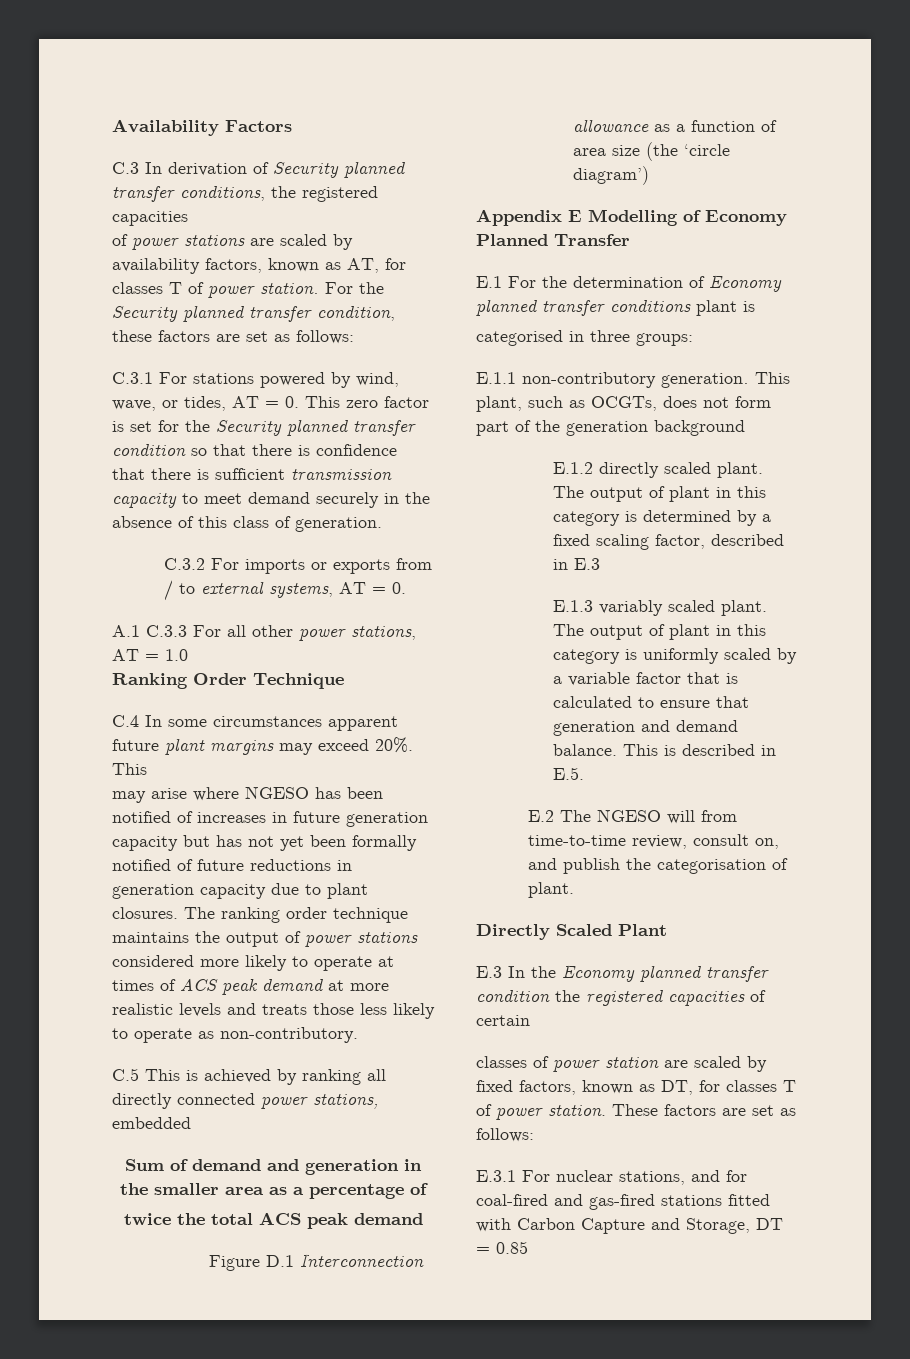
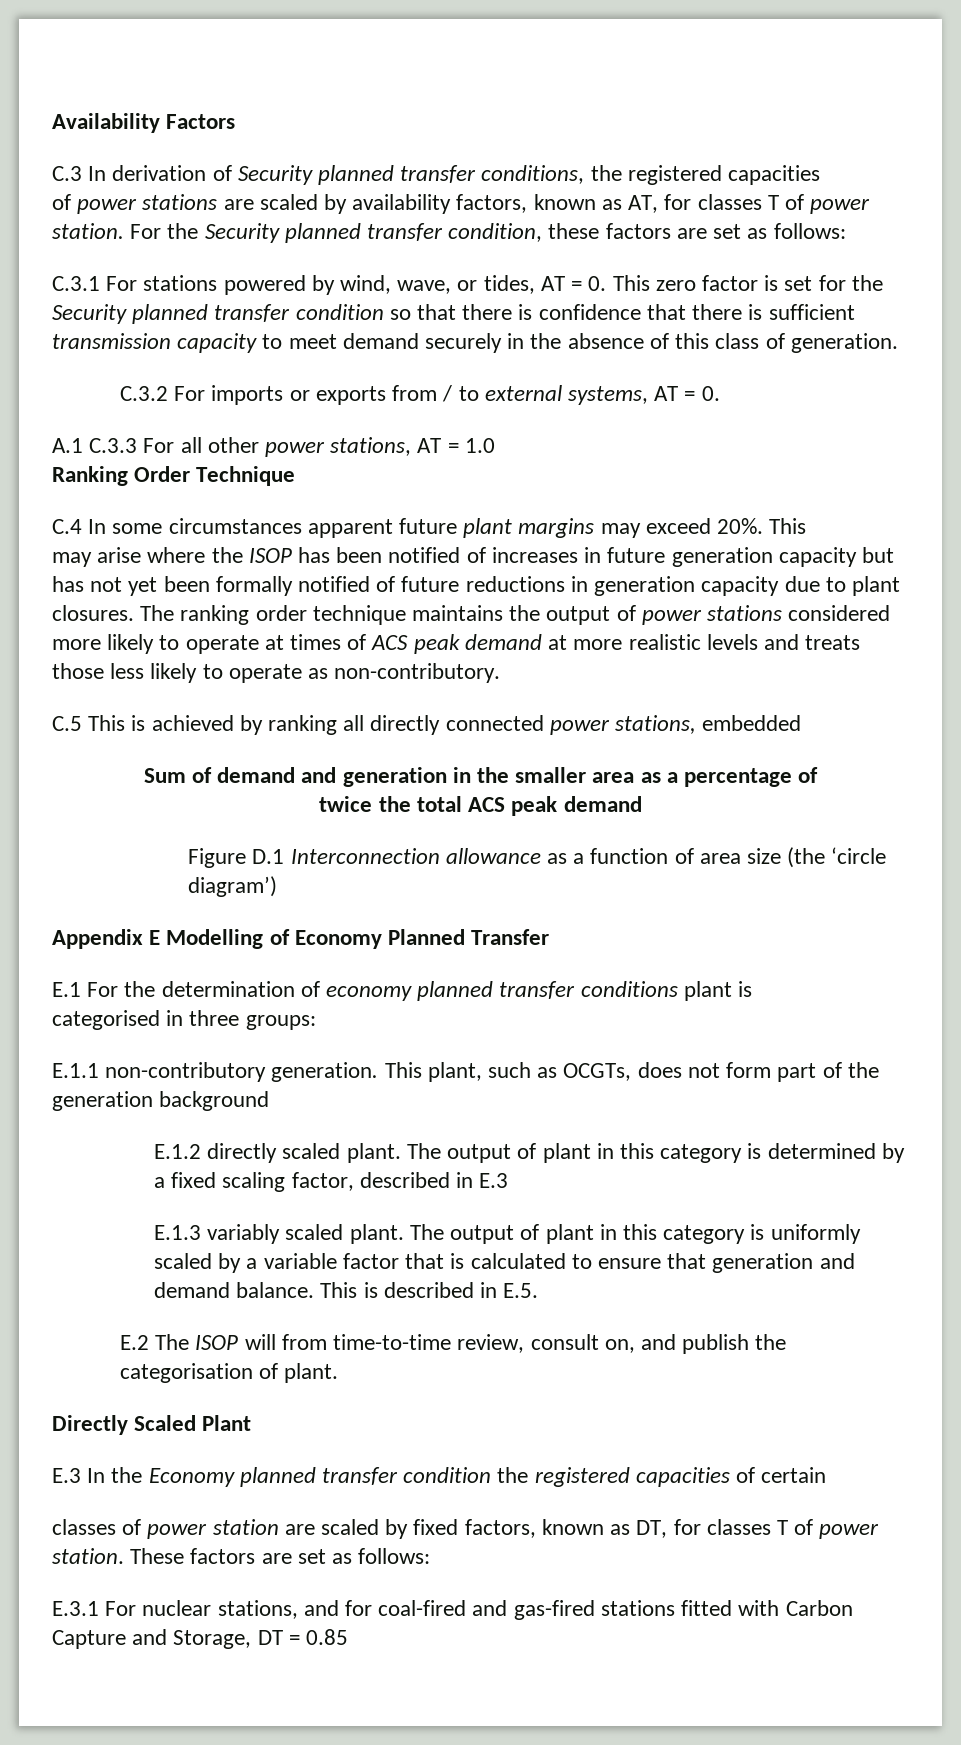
[245,786,309,799] NGESO -> [211,547,292,563] the ISOP
[709,275,782,292] Economy -> [326,986,413,1001] economy
[596,809,661,822] NGESO -> [195,1335,239,1350] ISOP

